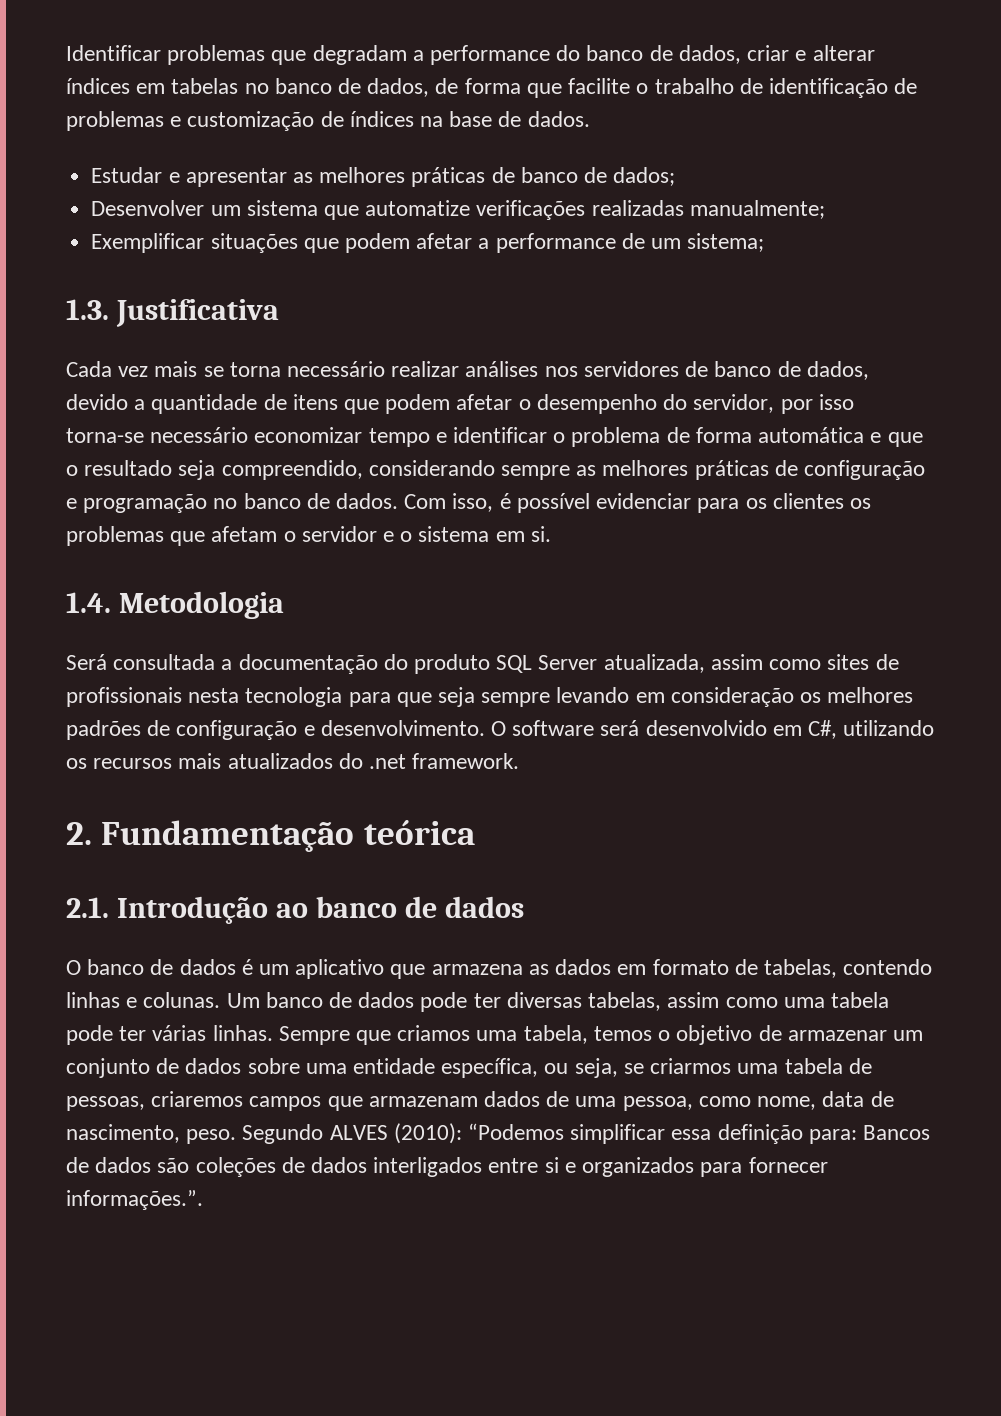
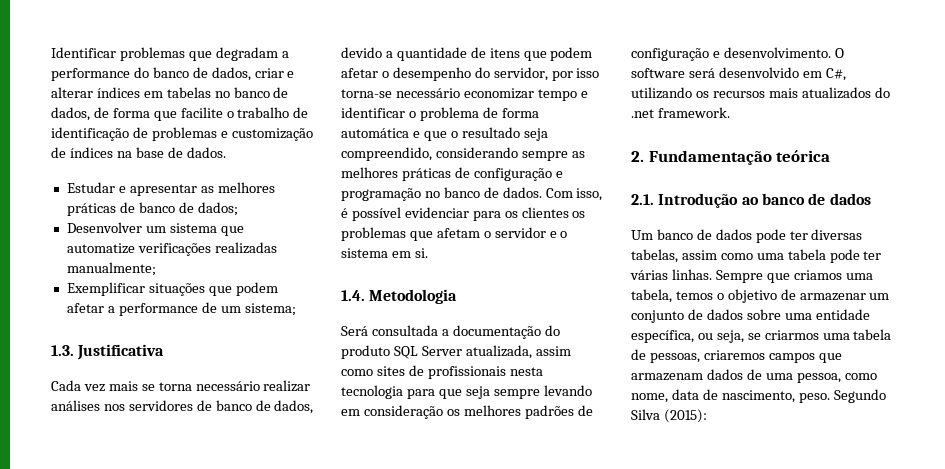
[66,959,933,979] [66,992,221,1008] O banco de dados é um aplicativo que armazena as dados em formato de tabelas, contendo linhas e colunas. -> (871, 199) none
[329,1123,931,1144] [66,1157,828,1177] [66,1190,203,1210] ALVES (2010): “Podemos simplificar essa definição para: Bancos de dados são coleções de dados interligados entre si e organizados para fornecer informações.”. -> [631,409,707,423] Silva (2015):

